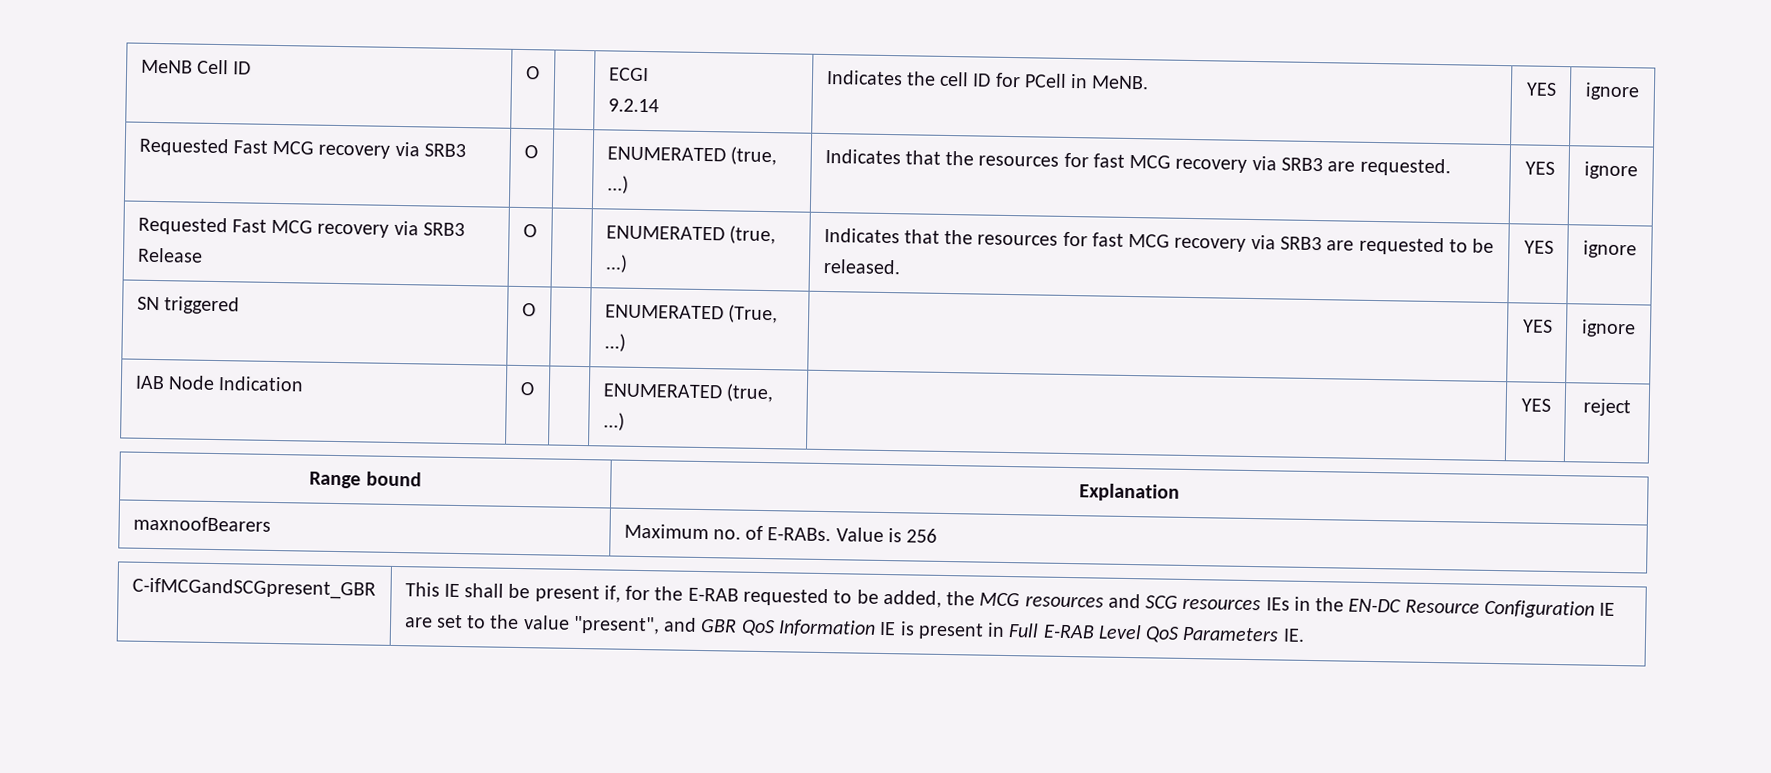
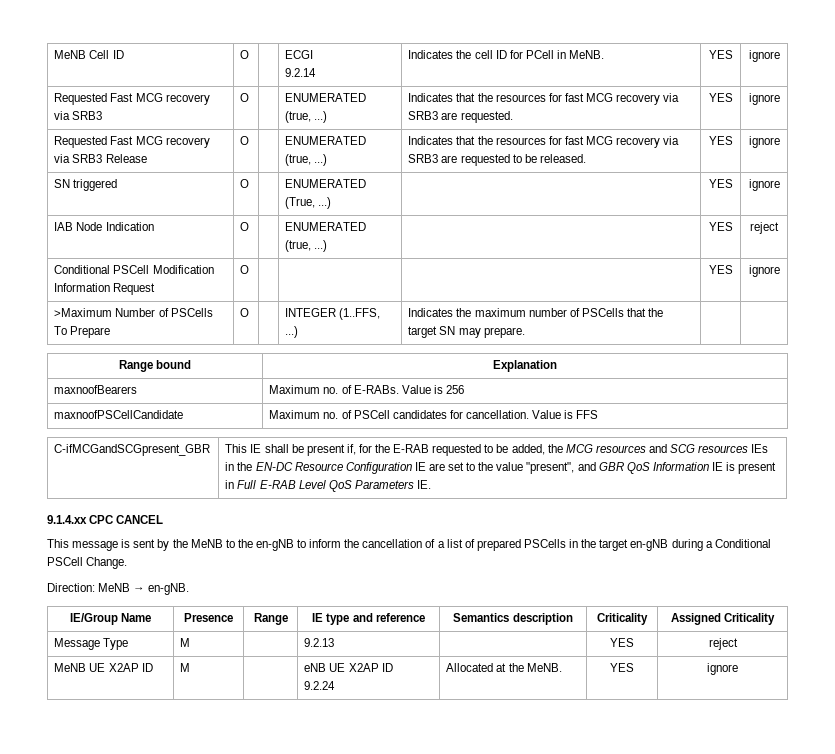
(1631, 407) none -> [54,265,214,274] [54,283,156,295] [240,265,250,274] [708,265,733,274] [748,265,780,277] [54,308,213,317] [54,326,111,338] [240,308,250,317] [285,308,381,320] [285,326,299,338] [408,308,664,317] [408,326,525,338] // Conditional PSCell Modification Information Request | O | | | | YES | ignore // >Maximum Number of PSCells To Prepare | O | | INTEGER (1..FFS, ...) | Indicates the maximum number of PSCells that the target SN may prepare. | |
(938, 535) none -> [54,410,184,419] [269,410,599,419] // maxnoofPSCellCandidate | Maximum no. of PSCell candidates for cancellation. Value is FFS
(1305, 635) none -> [47,515,164,524] [47,539,771,551] [47,557,128,569] [47,583,190,595] [69,613,152,625] [184,613,233,622] [253,613,288,625] [312,613,425,625] [453,613,573,625] [597,613,648,625] [670,613,776,625] [54,638,129,650] [180,638,191,647] [304,638,335,647] [610,638,634,647] [708,638,738,650] [54,663,153,672] [180,663,191,672] [304,663,393,672] [304,681,336,690] [446,663,562,672] [610,663,634,672] [707,663,738,675] // 9.1.4.xx CPC CANCEL // This message is sent by the MeNB to the en-gNB to inform the cancellation of a list of prepared PSCells in the target en-gNB during a Conditional PSCell Change. // Direction: MeNB → en-gNB. // IE/Group Name | Presence | Range | IE type and reference | Semantics description | Criticality | Assigned Criticality // Message Type | M | | 9.2.13 | | YES | reject // MeNB UE X2AP ID | M | | eNB UE X2AP ID // 9.2.24 | Allocated at the MeNB. | YES | ignore

